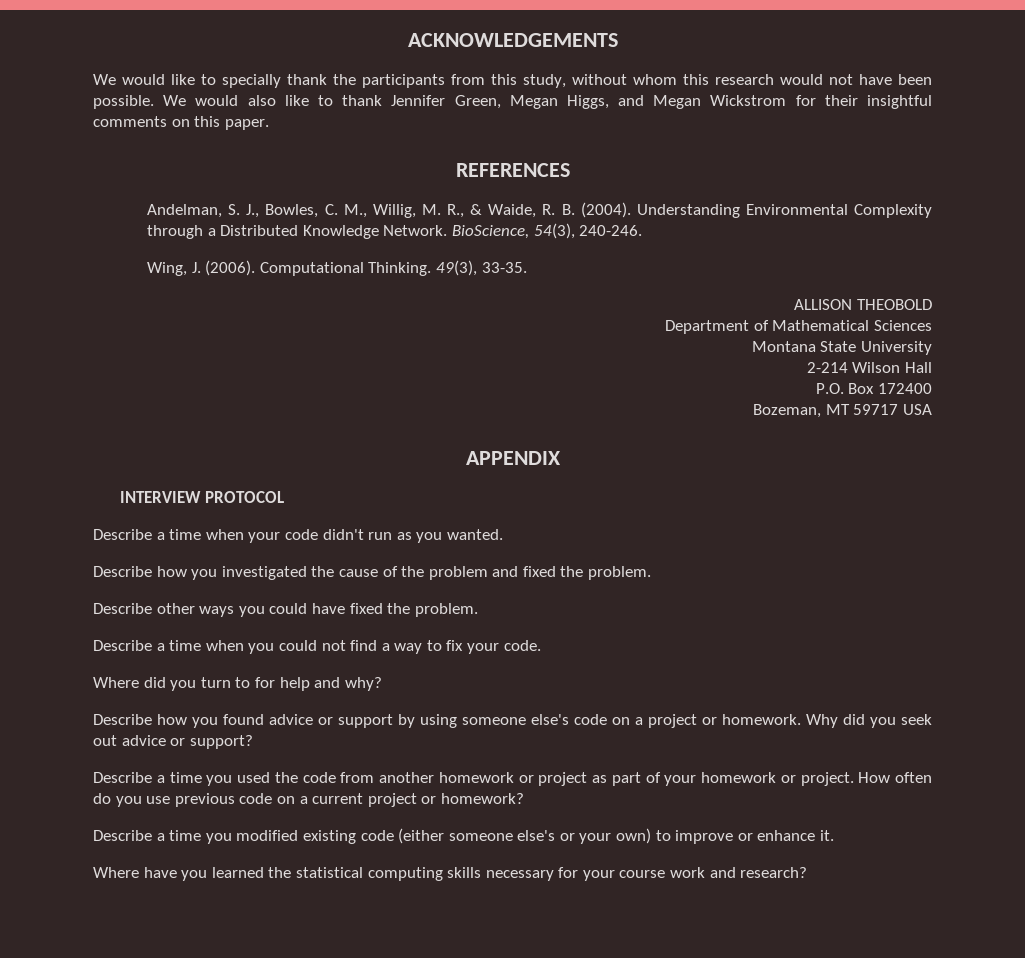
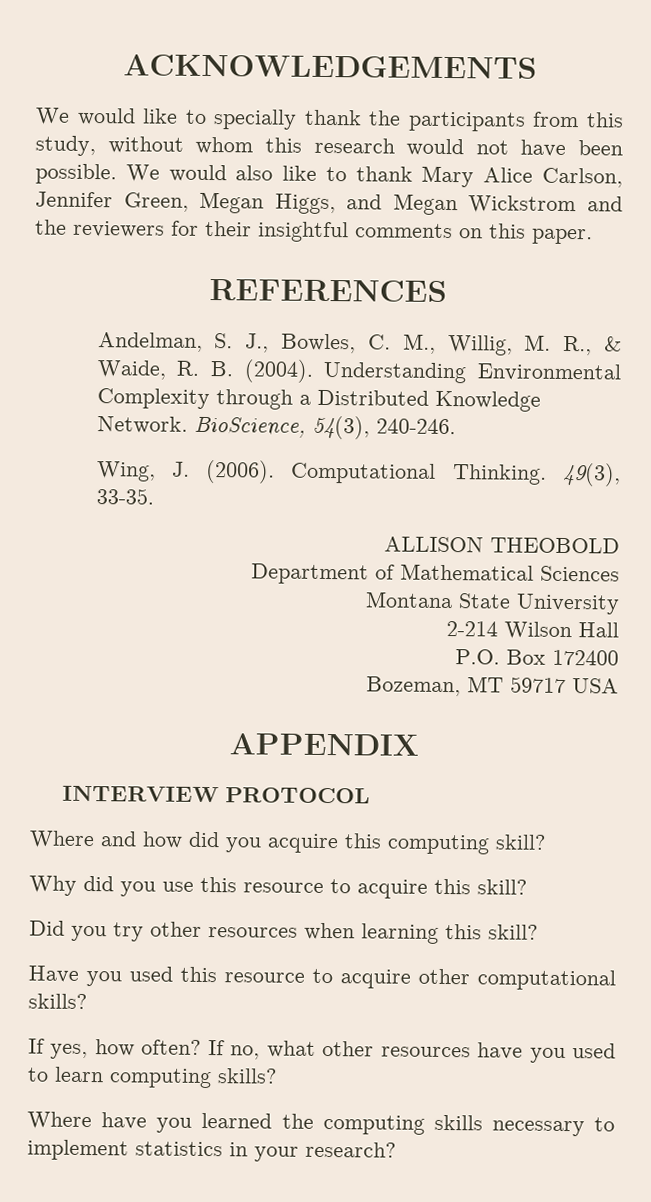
(383, 100) none -> [421,165,623,188] Mary Alice Carlson,
(787, 100) none -> [586,196,623,212] [35,219,165,238] and the reviewers
[93,529,503,543] [93,566,652,580] [93,603,478,617] [93,640,541,654] [93,677,382,691] [93,714,932,728] [93,735,253,749] [93,772,932,786] [93,793,524,807] [93,828,835,844] Describe a time when your code didn't run as you wanted. // Describe how you investigated the cause of the problem and fixed the problem. // Describe other ways you could have fixed the problem. // Describe a time when you could not find a way to fix your code. // Where did you turn to for help and why? // Describe how you found advice or support by using someone else's code on a project or homework. Why did you seek out advice or support? // Describe a time you used the code from another homework or project as part of your homework or project. How often do you use previous code on a current project or homework? // Describe a time you modified existing code (either someone else's or your own) to improve or enhance it. -> [29,830,546,855] [29,875,527,899] [29,920,538,944] [28,965,616,991] [28,993,87,1010] [28,1038,616,1064] [27,1066,277,1089] Where and how did you acquire this computing skill? // Why did you use this resource to acquire this skill? // Did you try other resources when learning this skill? // Have you used this resource to acquire other computational skills? // If yes, how often? If no, what other resources have you used to learn computing skills?
[295,867,363,878] statistical -> (314, 1121) none
[558,867,736,881] for your course work and -> [594,1117,615,1132] [27,1139,299,1162] to implement statistics in your

